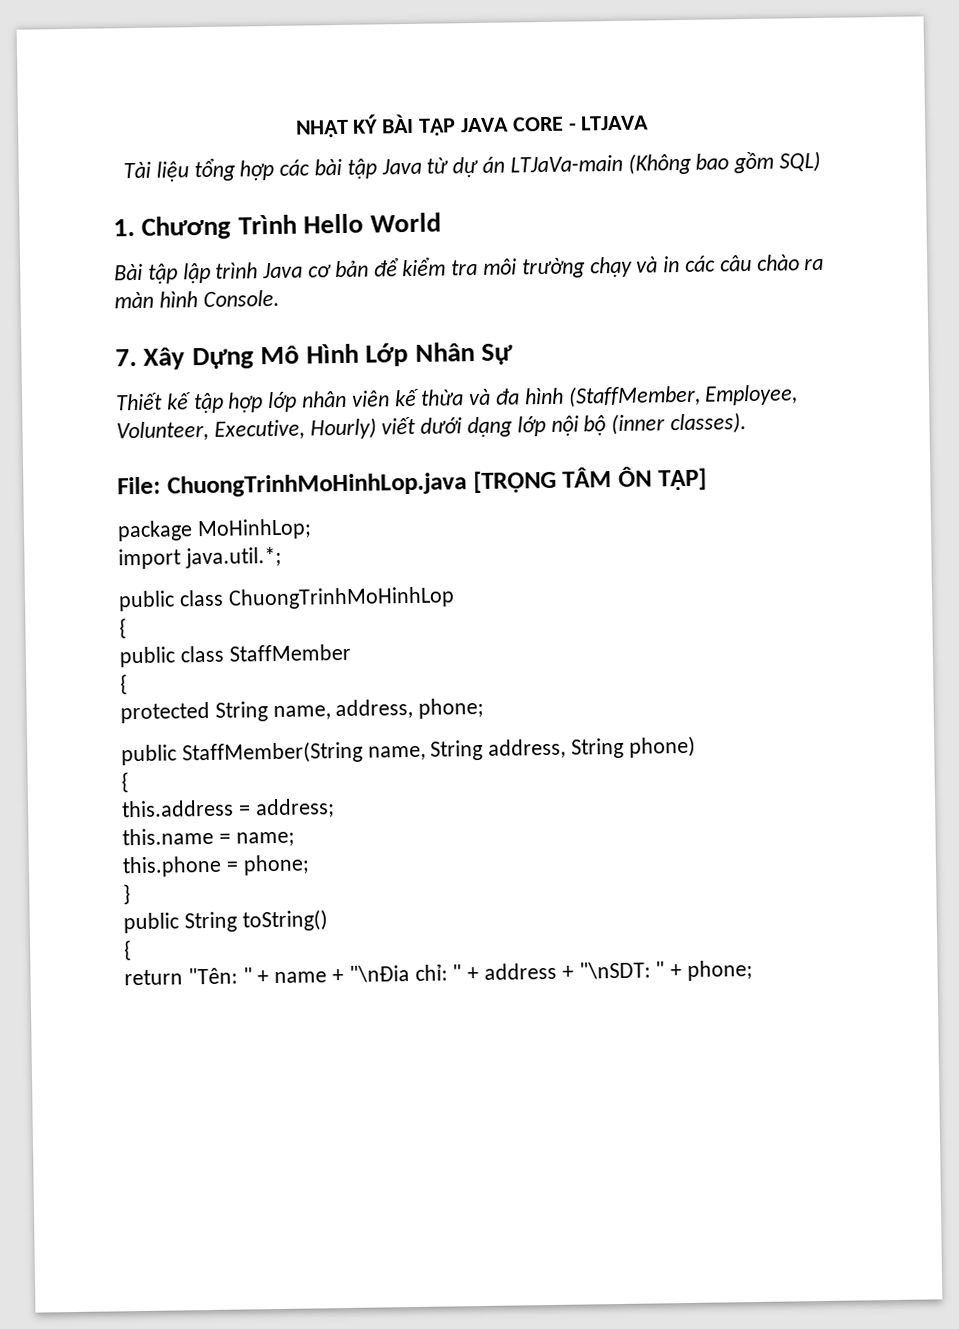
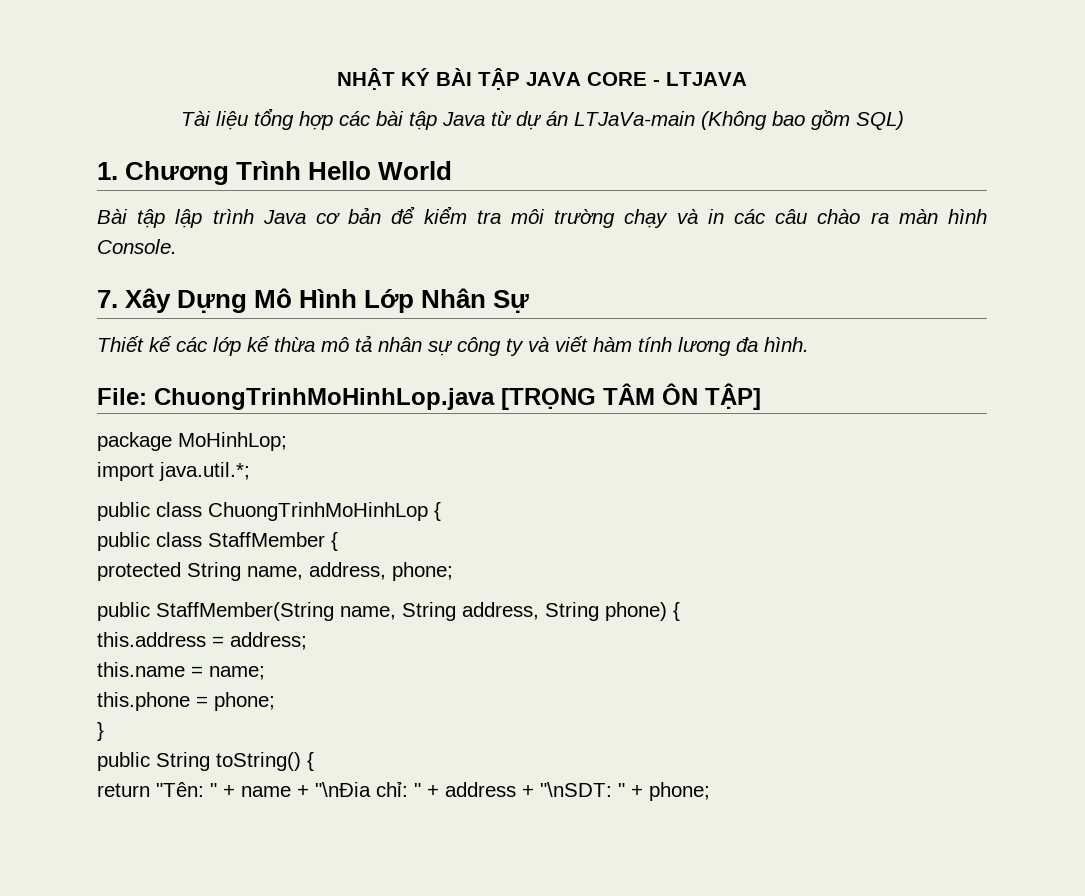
[192,384,799,414] [116,412,748,442] tập hợp lớp nhân viên kế thừa và đa hình (StaffMember, Employee, Volunteer, Executive, Hourly) viết dưới dạng lớp nội bộ (inner classes). -> [176,335,809,356] các lớp kế thừa mô tả nhân sự công ty và viết hàm tính lương đa hình.
(455, 598) // -> (428, 511) none
(351, 652) // -> (325, 539) none
(696, 746) // -> (667, 611) none
(328, 920) // -> (301, 761) none

